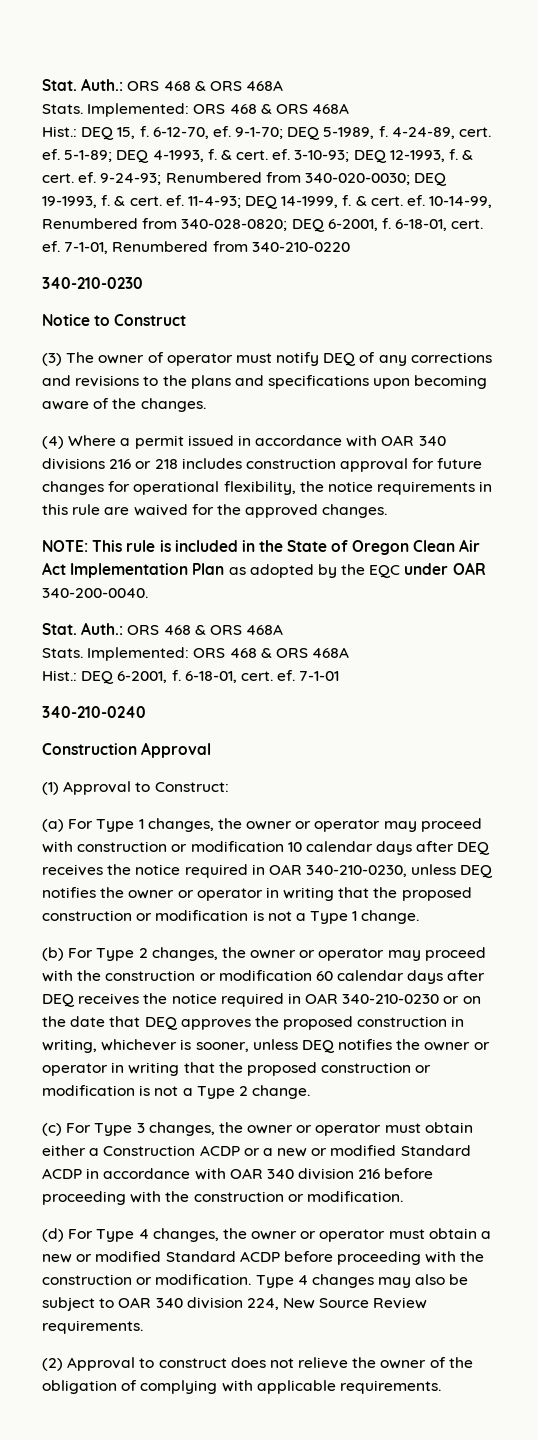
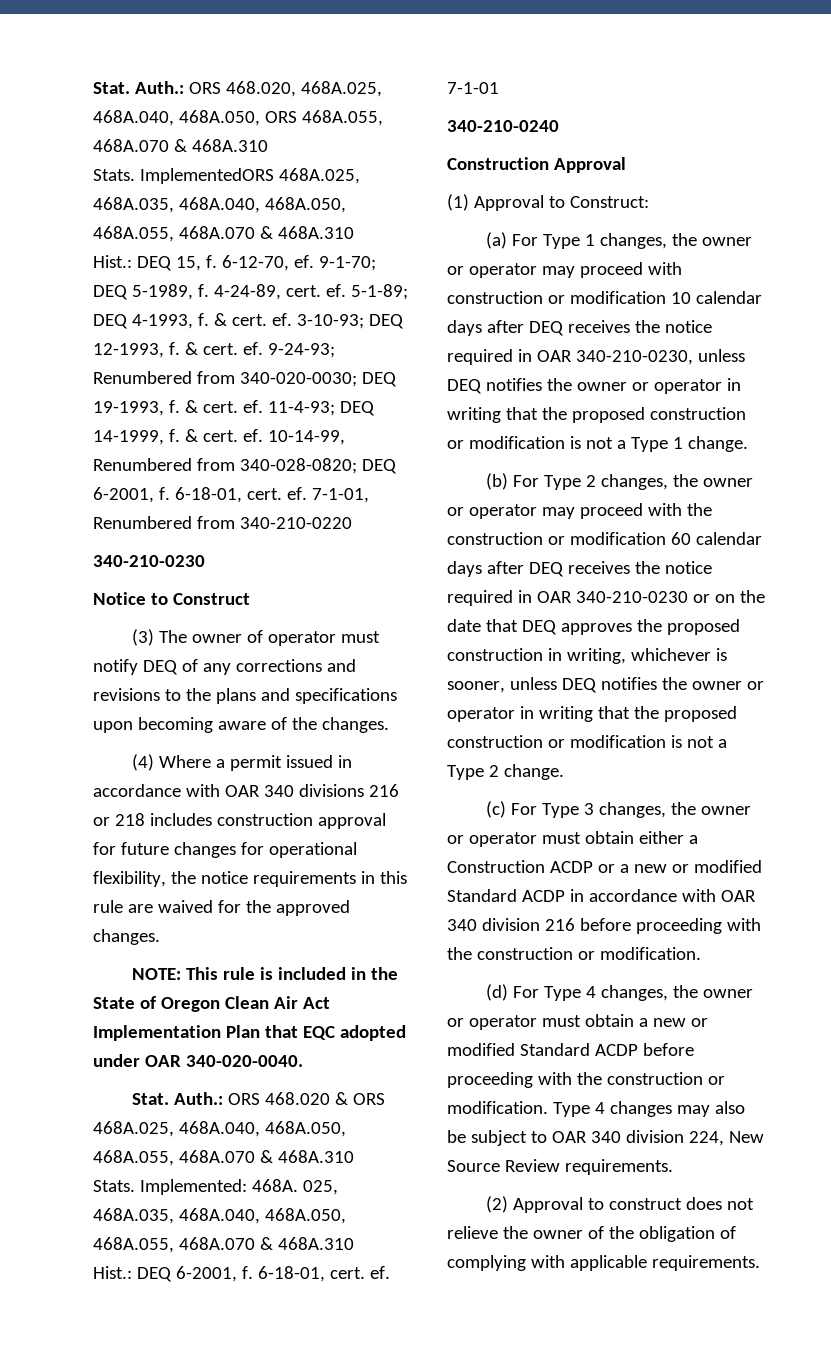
[42,78,284,91] [42,103,350,117] Stat. Auth.: ORS 468 & ORS 468A // Stats. Implemented: ORS 468 & ORS 468A -> [93,81,382,97] [93,110,383,126] [93,139,268,152] [93,168,360,184] [93,197,346,213] [93,226,354,242] Stat. Auth.: ORS 468.020, 468A.025, 468A.040, 468A.050, ORS 468A.055, 468A.070 & 468A.310 // Stats. ImplementedORS 468A.025, 468A.035, 468A.040, 468A.050, 468A.055, 468A.070 & 468A.310
[228,564,401,578] as adopted by the EQC -> [264,1025,406,1041] that EQC adopted
[42,588,148,598] [42,622,284,635] [42,647,350,661] 340-200-0040. // Stat. Auth.: ORS 468 & ORS 468A // Stats. Implemented: ORS 468 & ORS 468A -> [185,1055,303,1067] [132,1092,386,1105] [93,1121,346,1137] [93,1150,354,1166] [93,1179,338,1195] [93,1208,346,1224] [93,1237,354,1253] 340-020-0040. // Stat. Auth.: ORS 468.020 & ORS 468A.025, 468A.040, 468A.050, 468A.055, 468A.070 & 468A.310 // Stats. Implemented: 468A. 025, 468A.035, 468A.040, 468A.050, 468A.055, 468A.070 & 468A.310

